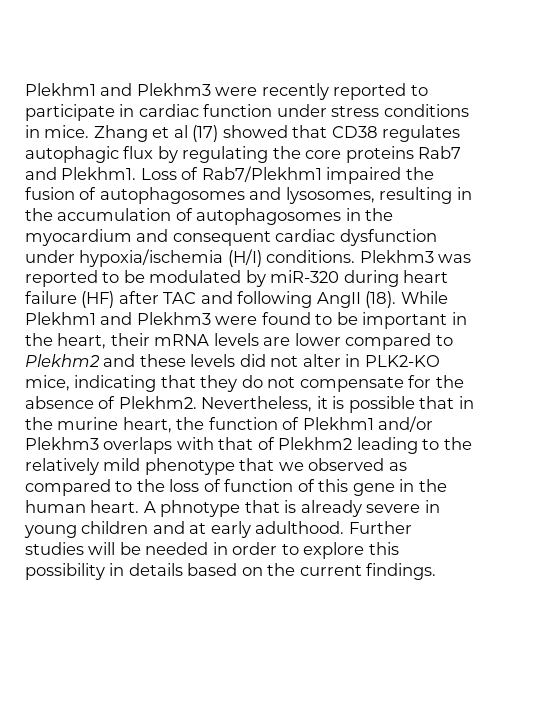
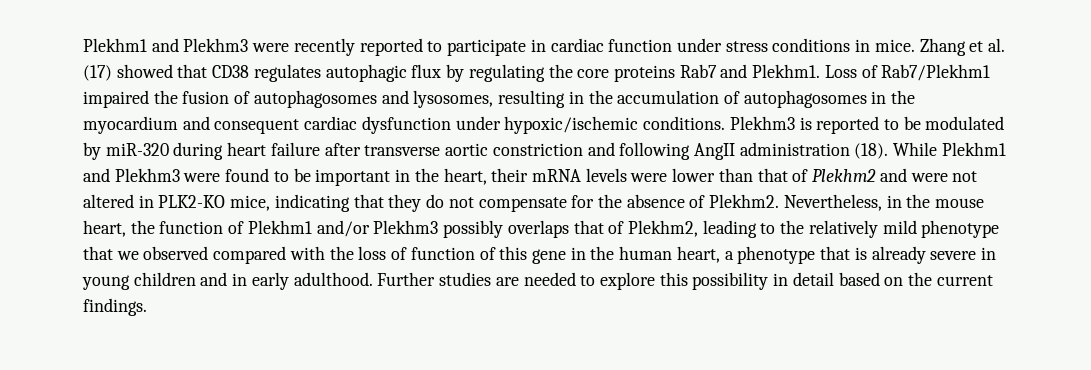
[173,125,188,138] al -> [988,38,1006,52] al.
[79,249,262,267] hypoxia/ischemia (H/I) -> [504,116,639,134] hypoxic/ischemic
[438,254,472,263] was -> [799,117,812,130] is
[81,291,197,308] (HF) after TAC -> [324,143,583,156] after transverse aortic constriction
(361, 300) none -> [739,142,850,156] administration
[263,333,453,350] [25,354,341,367] are lower compared to Plekhm2 and these levels did not alter -> [630,168,978,182] [83,194,134,208] were lower than that of Plekhm2 and were not altered
[316,396,474,413] [25,417,119,430] it is possible that in the murine -> [886,194,985,208] in the mouse
[103,437,353,454] overlaps with that of Plekhm2 -> [443,220,698,238] possibly overlaps that of Plekhm2,
[388,462,407,471] [25,479,133,496] as compared to -> [213,246,325,264] compared with
[90,500,241,517] heart. A phnotype -> [676,246,816,264] heart, a phenotype
[189,523,207,534] at -> [232,273,248,286] in
[88,542,278,555] will be needed in order -> [495,272,576,286] are needed
[128,563,183,576] details -> [792,272,834,286] detail

